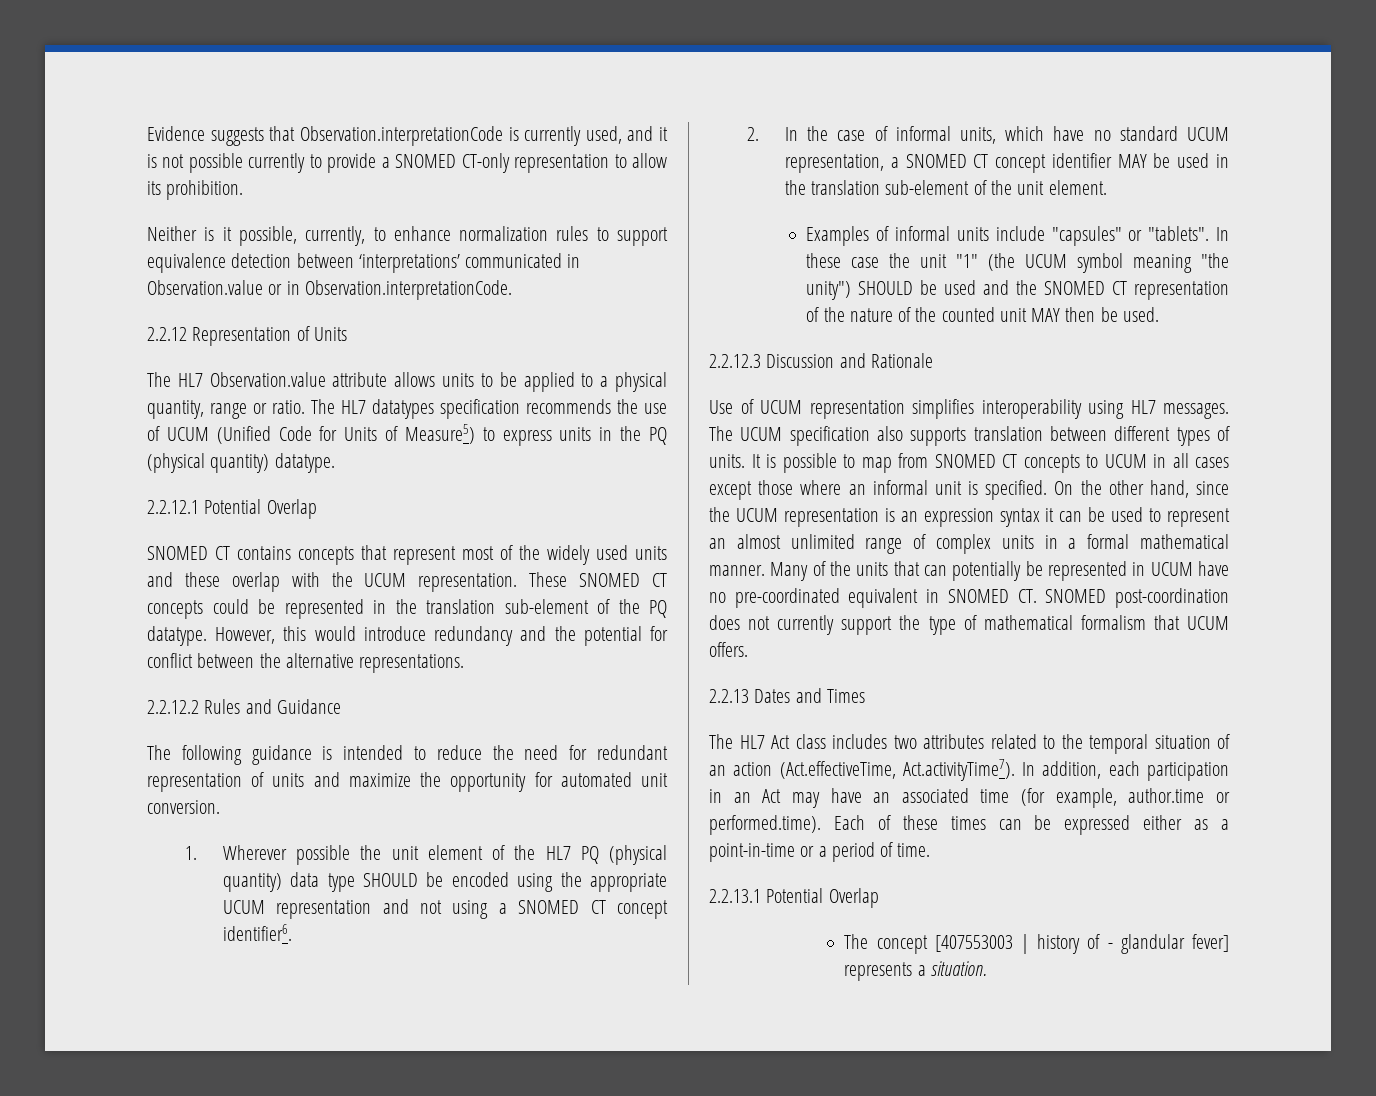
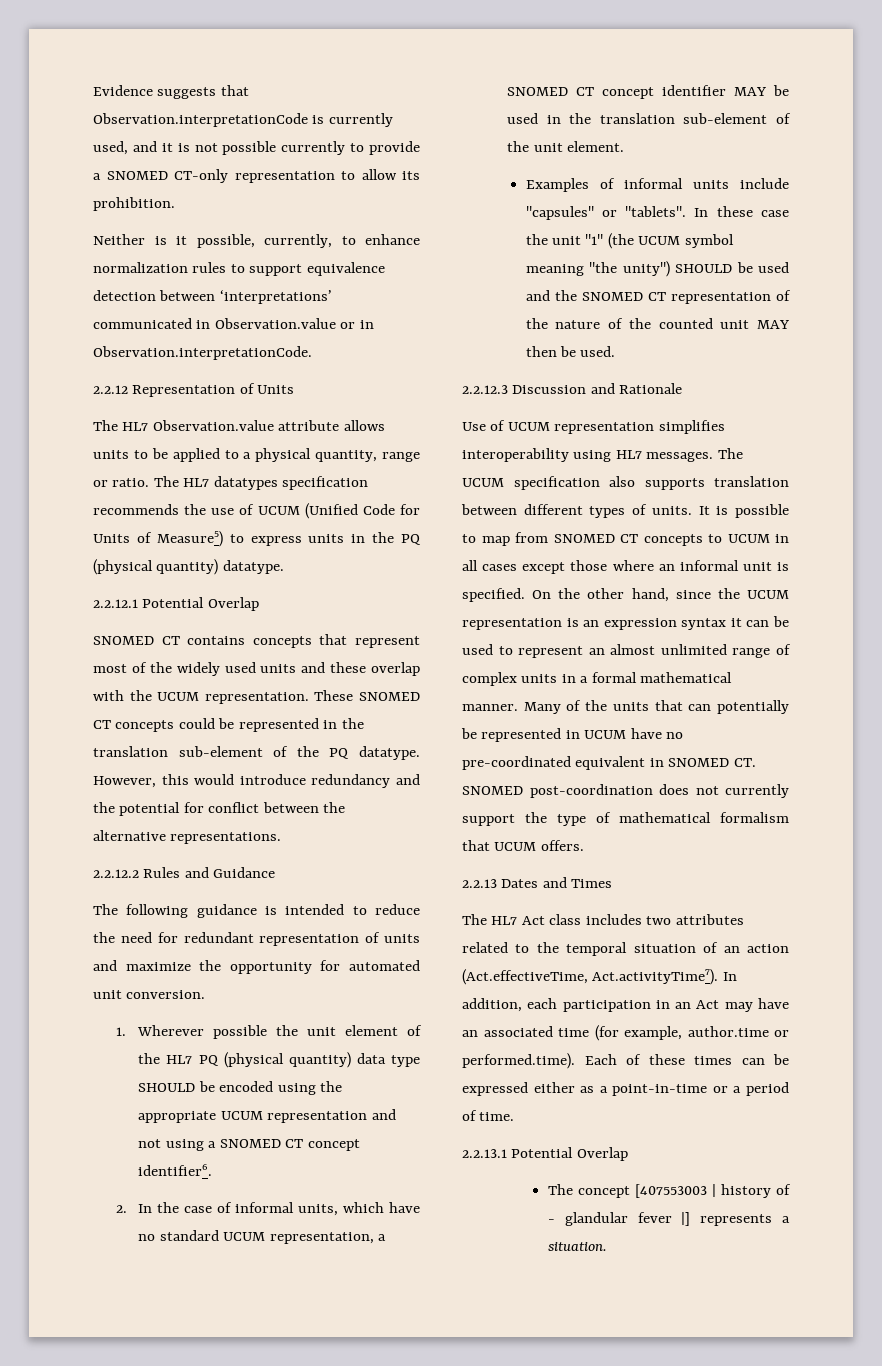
[1192,934,1229,952] fever] -> [637,1212,691,1226] fever |]

